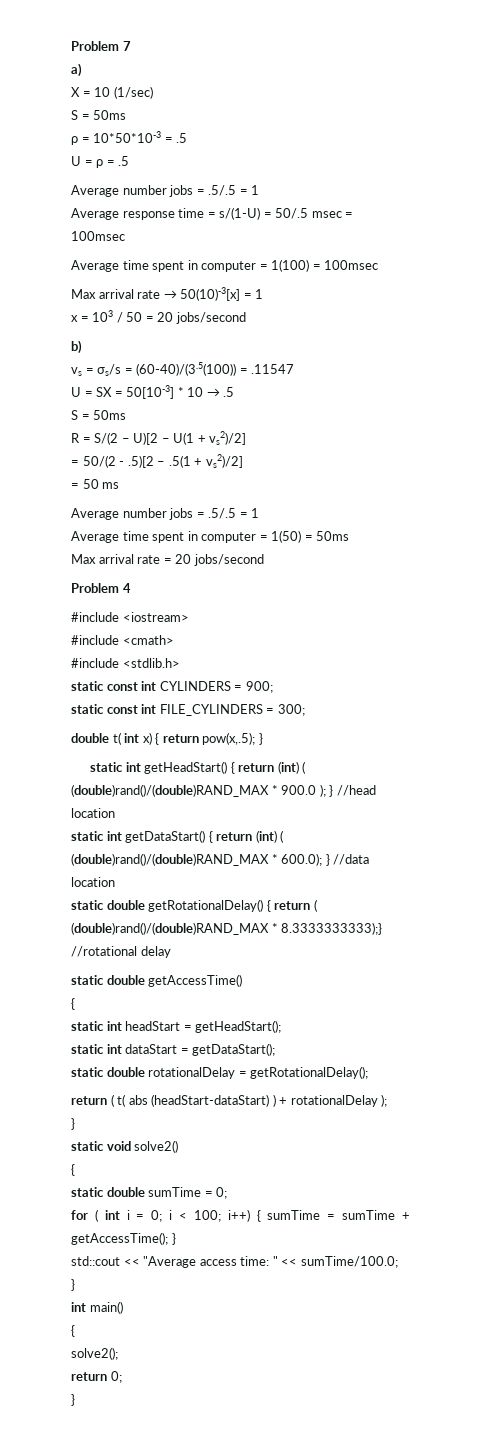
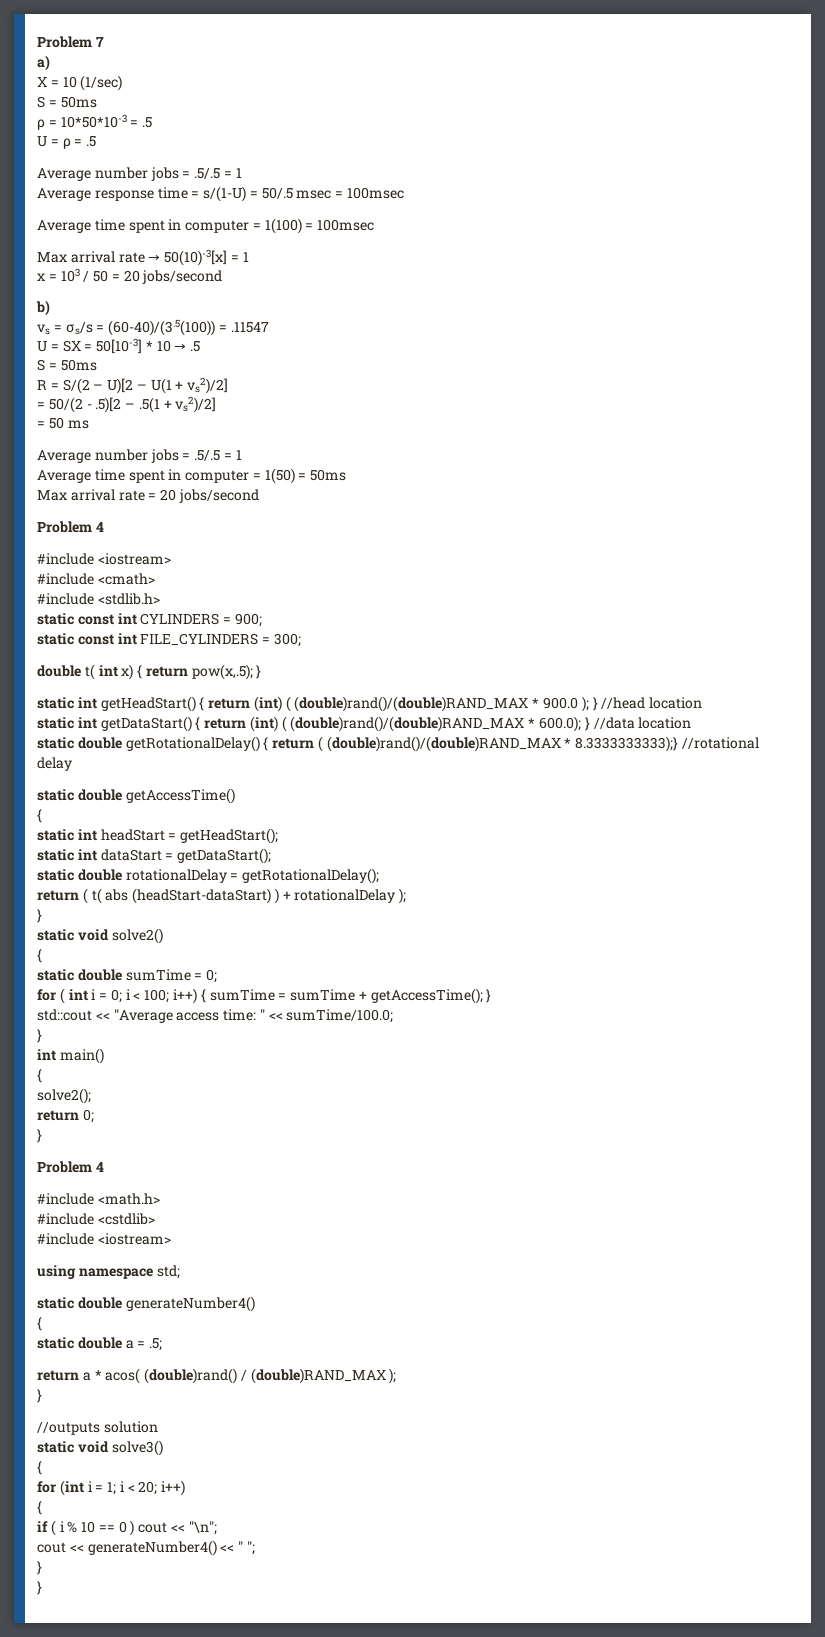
(75, 1400) none -> [37,1161,104,1173] [37,1193,160,1205] [37,1213,155,1225] [37,1233,171,1245] [37,1265,180,1279] [37,1296,255,1312] [37,1317,42,1331] [37,1337,163,1351] [37,1368,397,1384] [37,1389,42,1403] [37,1421,158,1435] [37,1440,163,1456] [37,1461,42,1475] [37,1480,186,1496] [37,1501,42,1515] [37,1520,217,1536] [37,1540,255,1556] [37,1561,42,1575] [37,1581,42,1595] // Problem 4 // #include <math.h> // #include <cstdlib> // #include <iostream> // using namespace std; // static double generateNumber4() // { // static double a = .5; // return a * acos( (double)rand() / (double)RAND_MAX ); // } // //outputs solution // static void solve3() // { // for (int i = 1; i < 20; i++) // { // if ( i % 10 == 0 ) cout << "\n"; // cout << generateNumber4() << " "; // } // }

